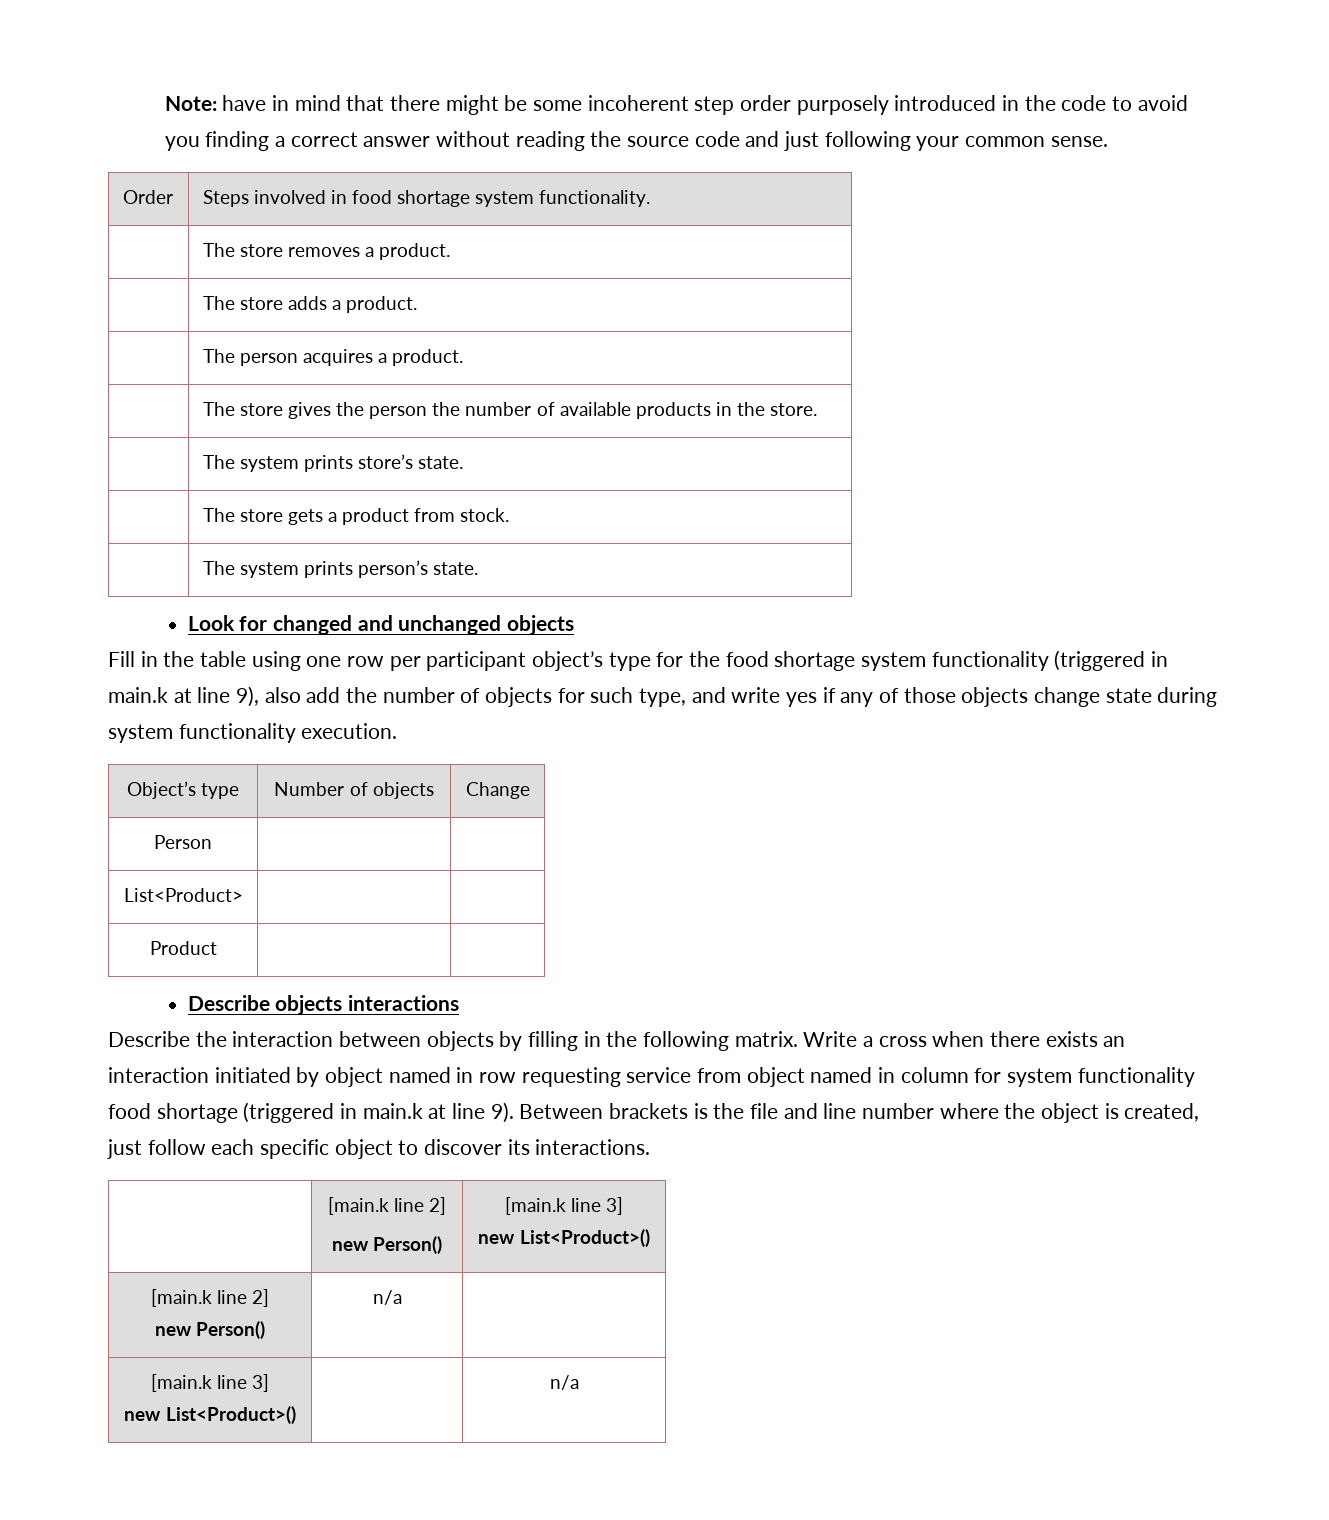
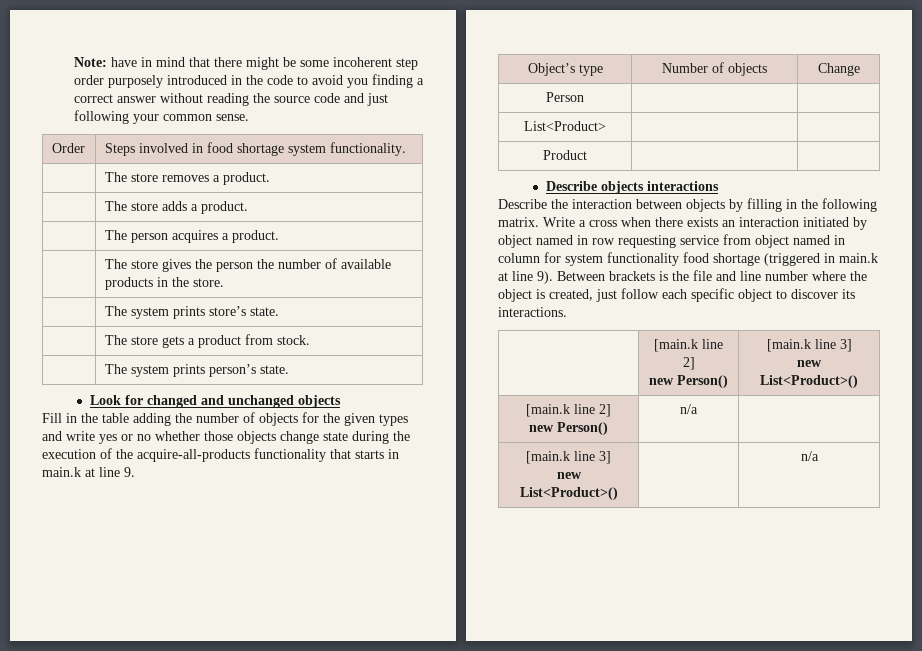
[251,650,1169,671] [108,686,341,707] using one row per participant object’s type for the food shortage system functionality (triggered in main.k at line 9), also add -> [133,413,171,426] adding
[590,687,900,707] such type, and write yes if any of -> [323,413,408,426] [42,431,200,444] the given types and write yes or no whether
[108,723,398,743] system functionality execution. -> [393,431,410,441] [42,448,399,462] [42,467,135,477] the execution of the acquire-all-products functionality that starts in main.k at line 9.

